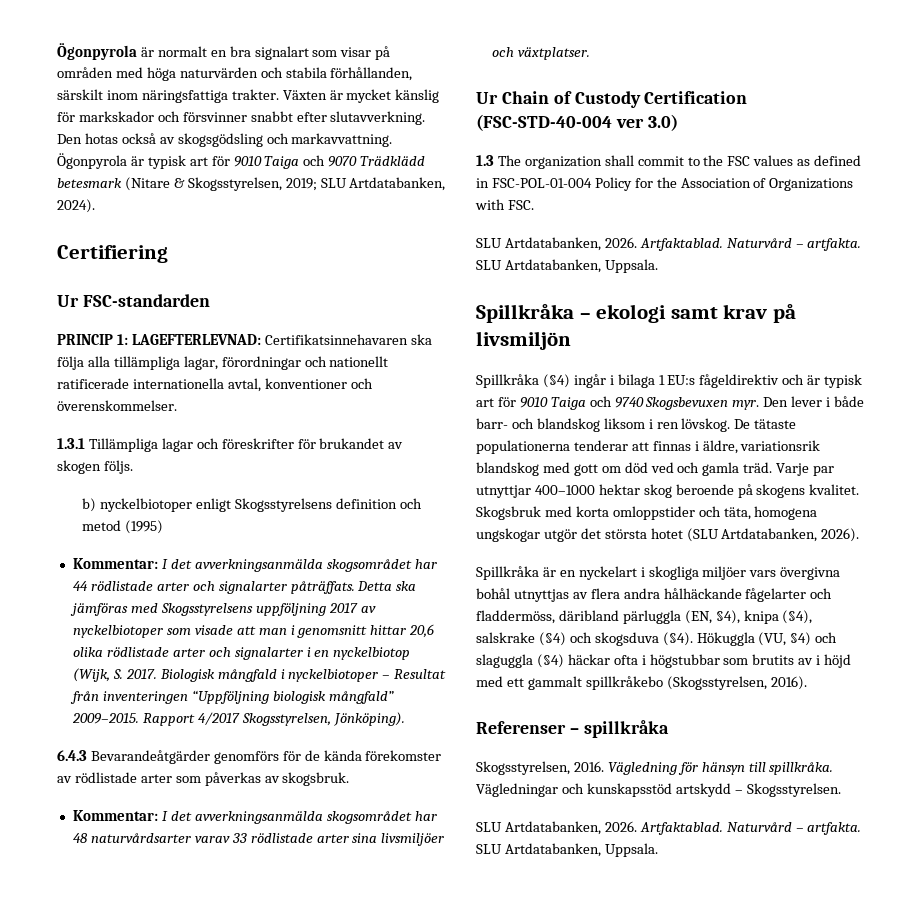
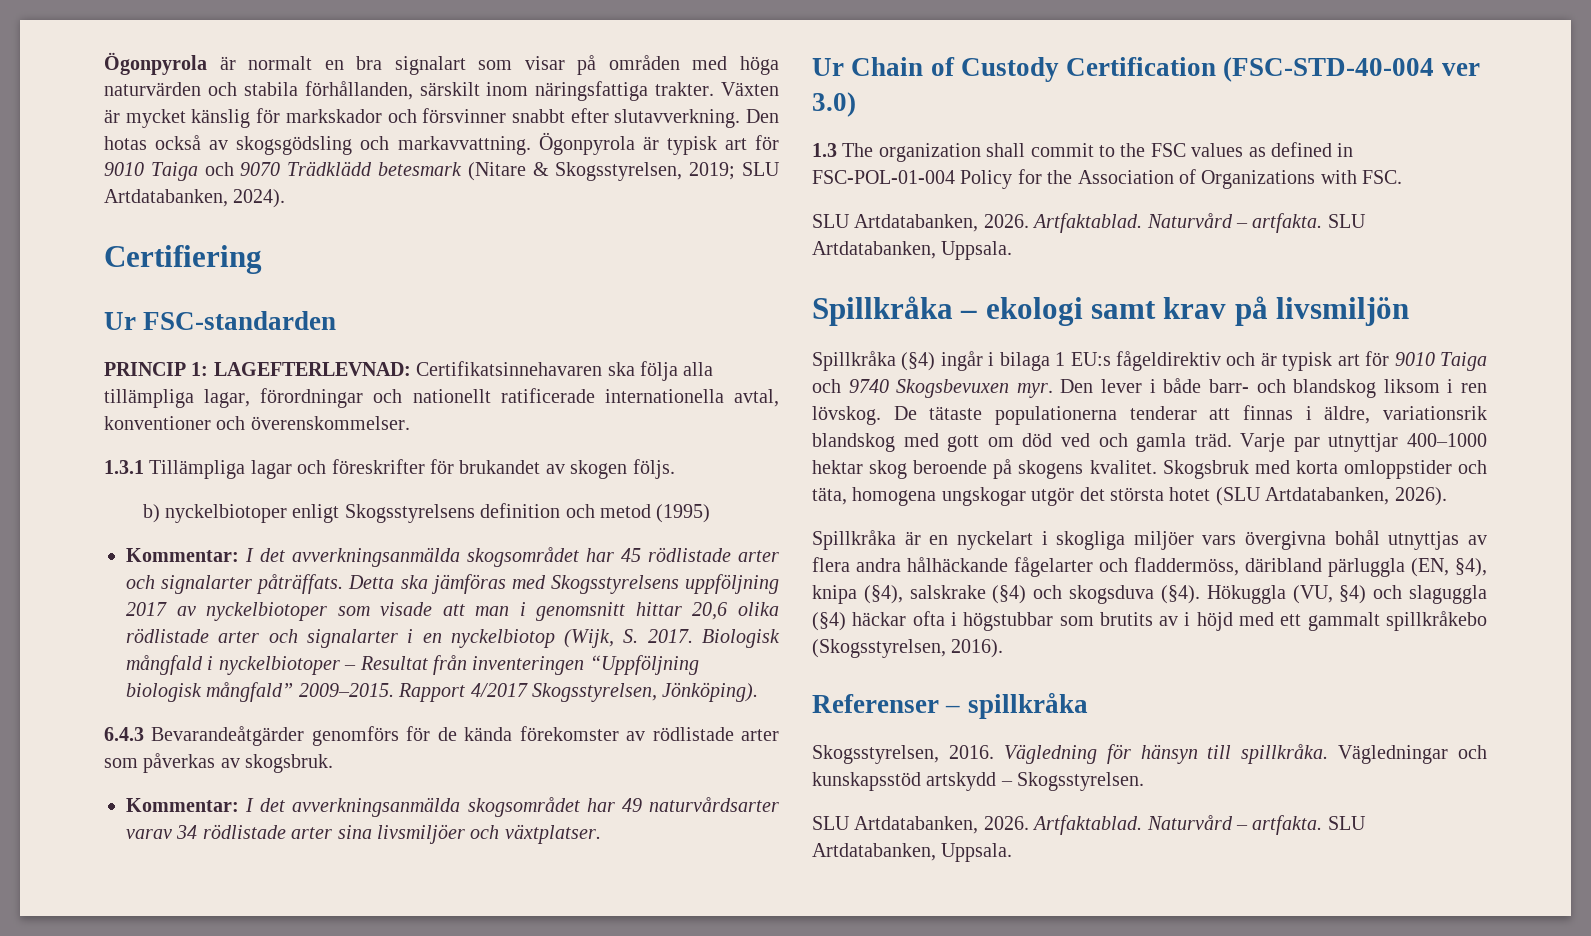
[72,581,88,591] 44 -> [621,548,641,562] 45
[72,833,88,843] 48 -> [621,798,642,812] 49
[231,833,247,843] 33 -> [176,825,198,839] 34

